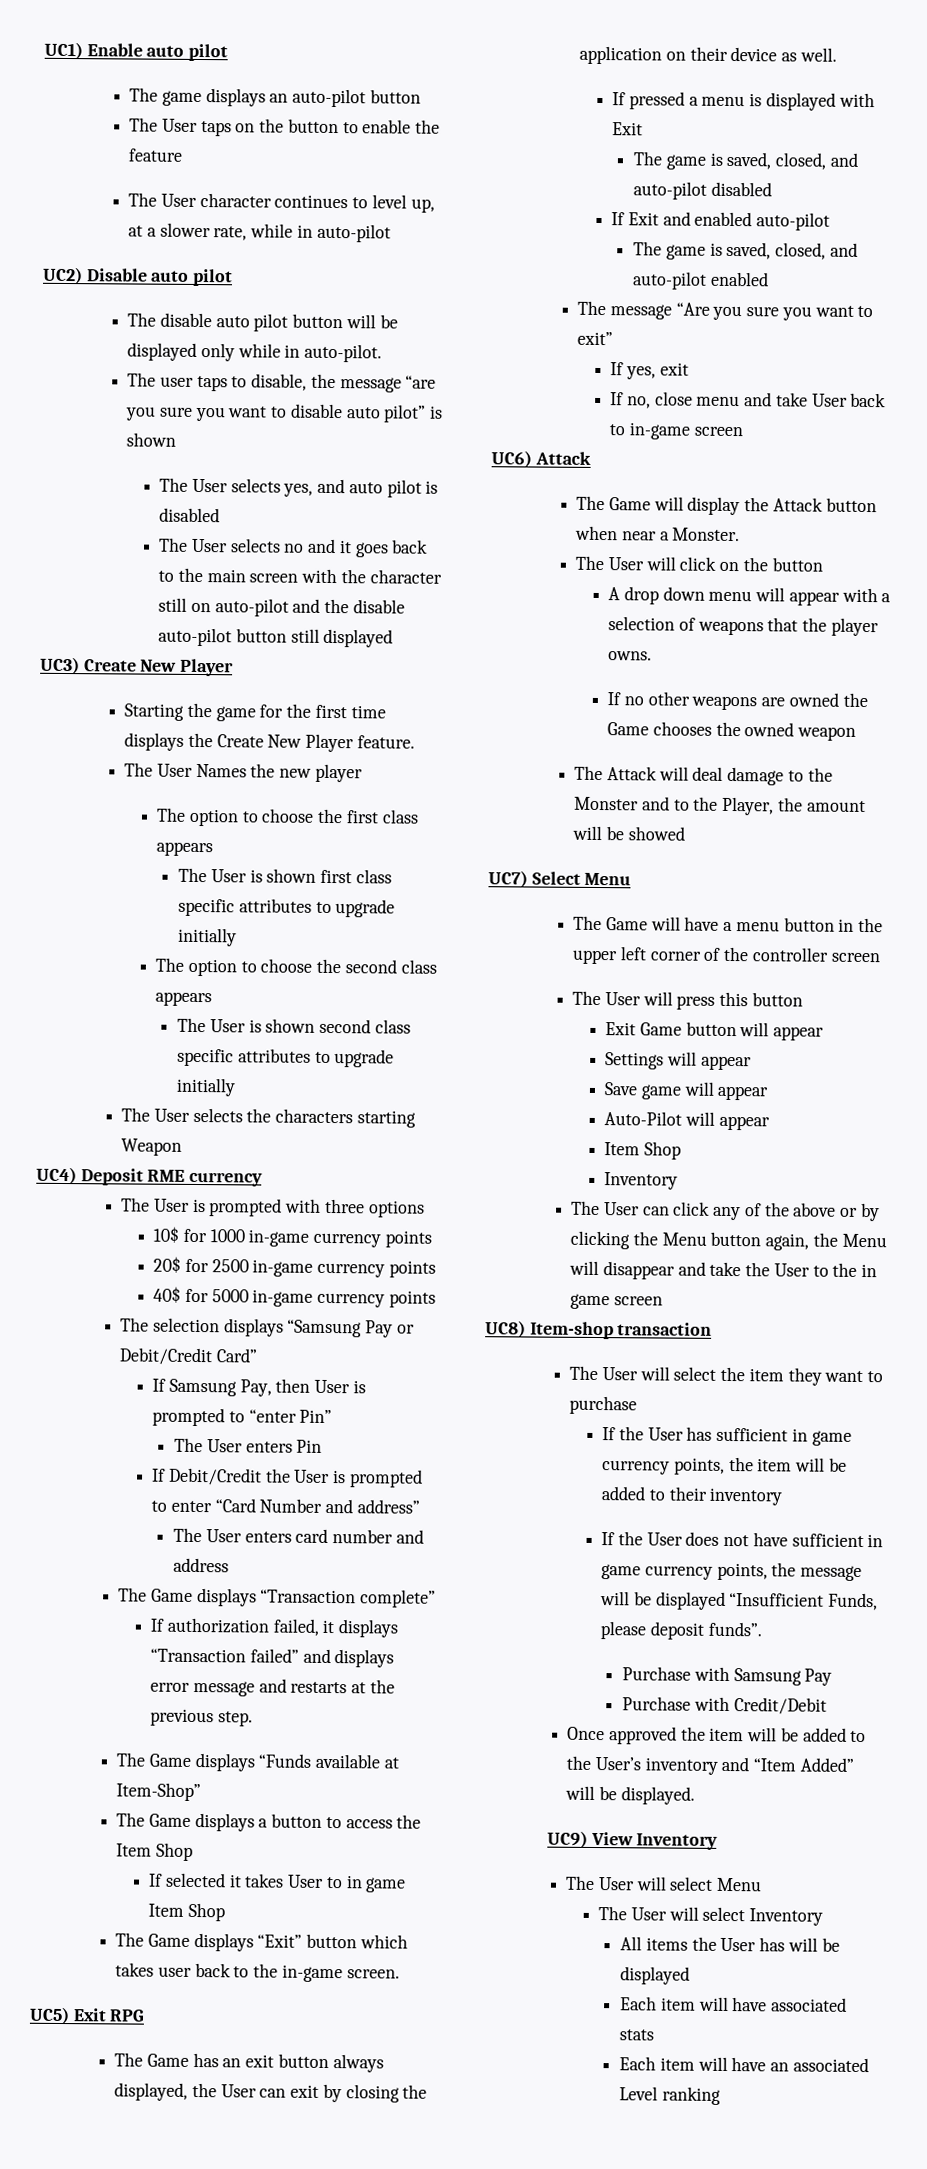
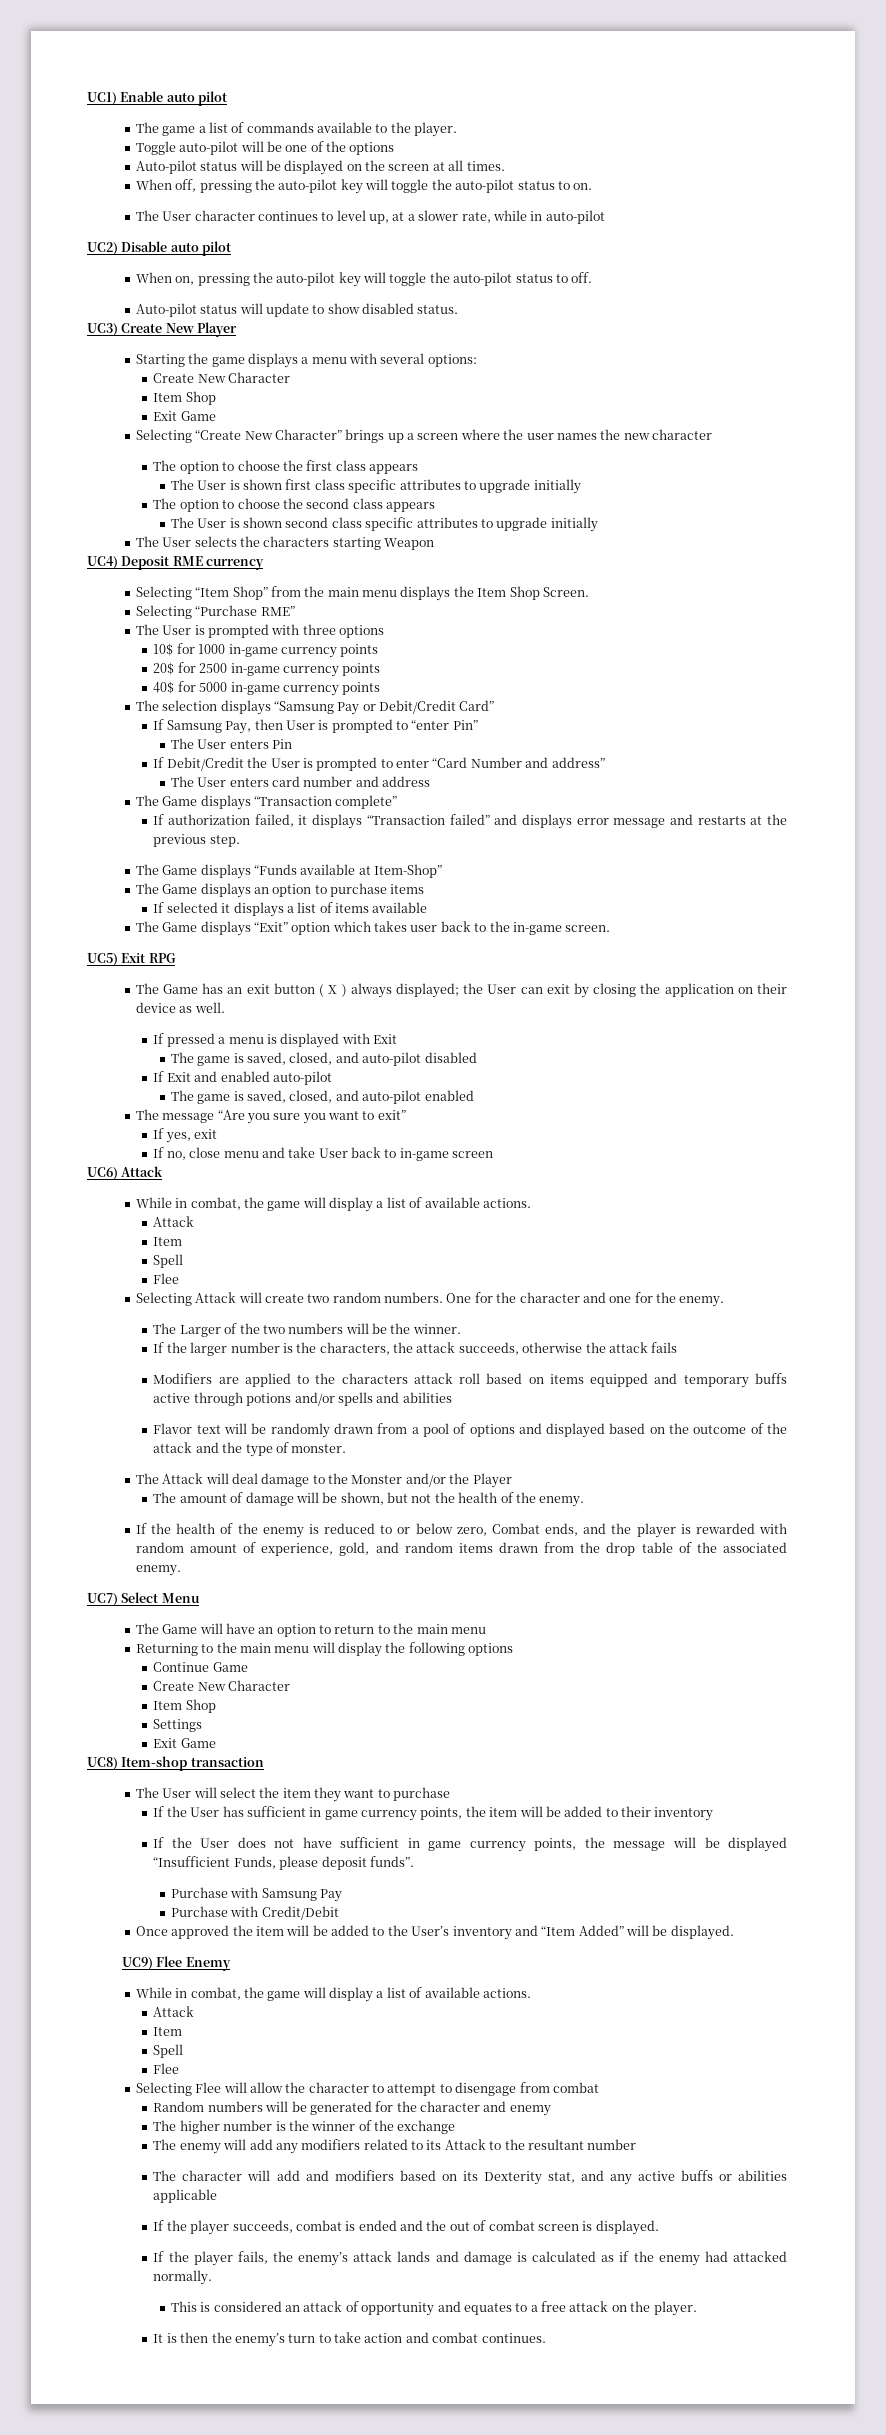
[205,88,421,108] [129,117,441,137] [128,148,184,162] displays an auto-pilot button // The User taps on the button to enable the feature -> [198,122,458,137] [135,141,395,155] [135,160,505,175] [135,179,593,194] a list of commands available to the player. // Toggle auto-pilot will be one of the options // Auto-pilot status will be displayed on the screen at all times. // When off, pressing the auto-pilot key will toggle the auto-pilot status to on.
[127,312,398,332] [127,342,383,363] [127,372,437,393] [125,403,444,423] [126,432,177,447] [159,477,439,498] [159,507,221,523] [158,537,429,558] [158,567,442,584] [158,597,405,617] [158,627,394,648] The disable auto pilot button will be displayed only while in auto-pilot. // The user taps to disable, the message “are you sure you want to disable auto pilot” is shown // The User selects yes, and auto pilot is disabled // The User selects no and it goes back to the main screen with the character still on auto-pilot and the disable auto-pilot button still displayed -> [135,272,593,287] [135,303,459,317] When on, pressing the auto-pilot key will toggle the auto-pilot status to off. // Auto-pilot status will update to show disabled status.
[259,703,386,719] [124,732,415,753] [124,762,247,778] for the first time displays the Create New Player feature. // The User Names -> [247,353,477,368] [153,372,291,383] [153,391,216,405] [153,411,216,421] [135,429,597,443] displays a menu with several options: // Create New Character // Item Shop // Exit Game // Selecting “Create New Character” brings up a screen where the user names
[314,763,363,783] player -> [652,429,713,440] character
(264, 1179) none -> [135,586,589,601] [135,605,295,619] // Selecting “Item Shop” from the main menu displays the Item Shop Screen. // Selecting “Purchase RME”
[258,1813,422,1829] [116,1842,194,1861] [148,1872,407,1893] [148,1902,226,1922] a button to access the Item Shop // If selected it takes User to in game Item Shop -> [253,883,425,897] [153,902,428,917] an option to purchase items // If selected it displays a list of items available
[306,1933,358,1949] button -> [291,922,331,935] option
[332,2054,384,2073] [114,2082,189,2101] always displayed, -> [319,983,459,998] ( X ) always displayed;
[576,495,877,516] [575,525,741,542] [575,555,823,572] [608,586,892,606] [608,616,879,637] [608,651,653,661] [607,691,868,711] [607,721,857,741] The Game will display the Attack button when near a Monster. // The User will click on the button // A drop down menu will appear with a selection of weapons that the player owns. // If no other weapons are owned the Game chooses the owned weapon -> [135,1197,531,1212] [153,1216,195,1227] [153,1237,183,1246] [153,1254,184,1268] [153,1273,180,1284] [135,1292,725,1307] [153,1323,461,1337] [153,1342,678,1356] [153,1373,787,1388] [153,1392,452,1406] [153,1423,787,1438] [153,1442,347,1457] While in combat, the game will display a list of available actions. // Attack // Item // Spell // Flee // Selecting Attack will create two random numbers. One for the character and one for the enemy. // The Larger of the two numbers will be the winner. // If the larger number is the characters, the attack succeeds, otherwise the attack fails // Modifiers are applied to the characters attack roll based on items equipped and temporary buffs active through potions and/or spells and abilities // Flavor text will be randomly drawn from a pool of options and displayed based on the outcome of the attack and the type of monster.
[642,796,866,816] [572,825,685,841] and to the Player, the amount will be showed -> [405,1473,512,1488] [153,1492,585,1507] [135,1523,787,1538] [135,1542,787,1556] [135,1565,181,1576] and/or the Player // The amount of damage will be shown, but not the health of the enemy. // If the health of the enemy is reduced to or below zero, Combat ends, and the player is rewarded with random amount of experience, gold, and random items drawn from the drop table of the associated enemy.
[723,917,884,933] [572,946,880,965] [572,990,803,1010] [605,1021,825,1041] [605,1051,752,1071] [604,1081,769,1101] [604,1111,770,1131] [604,1141,682,1160] [604,1172,679,1190] [571,1200,880,1222] [570,1230,887,1251] [569,1260,878,1280] [570,1293,664,1310] a menu button in the upper left corner of the controller screen // The User will press this button // Exit Game button will appear // Settings will appear // Save game will appear // Auto-Pilot will appear // Item Shop // Inventory // The User can click any of the above or by clicking the Menu button again, the Menu will disappear and take the User to the in game screen -> [258,1623,486,1637] [135,1642,514,1657] [153,1662,248,1672] [153,1680,291,1691] [153,1699,216,1713] [153,1719,203,1732] [153,1738,216,1748] an option to return to the main menu // Returning to the main menu will display the following options // Continue Game // Create New Character // Item Shop // Settings // Exit Game
[590,1831,719,1850] [565,1875,763,1892] [598,1906,824,1926] [620,1936,840,1952] [620,1966,691,1985] [620,1996,848,2012] [619,2029,655,2041] [619,2056,869,2073] [619,2086,721,2105] View Inventory // The User will select Menu // The User will select Inventory // All items the User has will be displayed // Each item will have associated stats // Each item will have an associated Level ranking -> [156,1956,231,1971] [135,1987,531,2002] [153,2006,195,2017] [153,2027,183,2036] [153,2044,184,2058] [153,2063,180,2074] [135,2082,599,2096] [153,2101,551,2116] [153,2120,456,2134] [153,2139,637,2154] [153,2170,788,2185] [153,2189,218,2203] [153,2220,659,2235] [153,2251,788,2266] [153,2270,213,2285] [170,2301,697,2316] [153,2332,546,2347] Flee Enemy // While in combat, the game will display a list of available actions. // Attack // Item // Spell // Flee // Selecting Flee will allow the character to attempt to disengage from combat // Random numbers will be generated for the character and enemy // The higher number is the winner of the exchange // The enemy will add any modifiers related to its Attack to the resultant number // The character will add and modifiers based on its Dexterity stat, and any active buffs or abilities applicable // If the player succeeds, combat is ended and the out of combat screen is displayed. // If the player fails, the enemy’s attack lands and damage is calculated as if the enemy had attacked normally. // This is considered an attack of opportunity and equates to a free attack on the player. // It is then the enemy’s turn to take action and combat continues.

